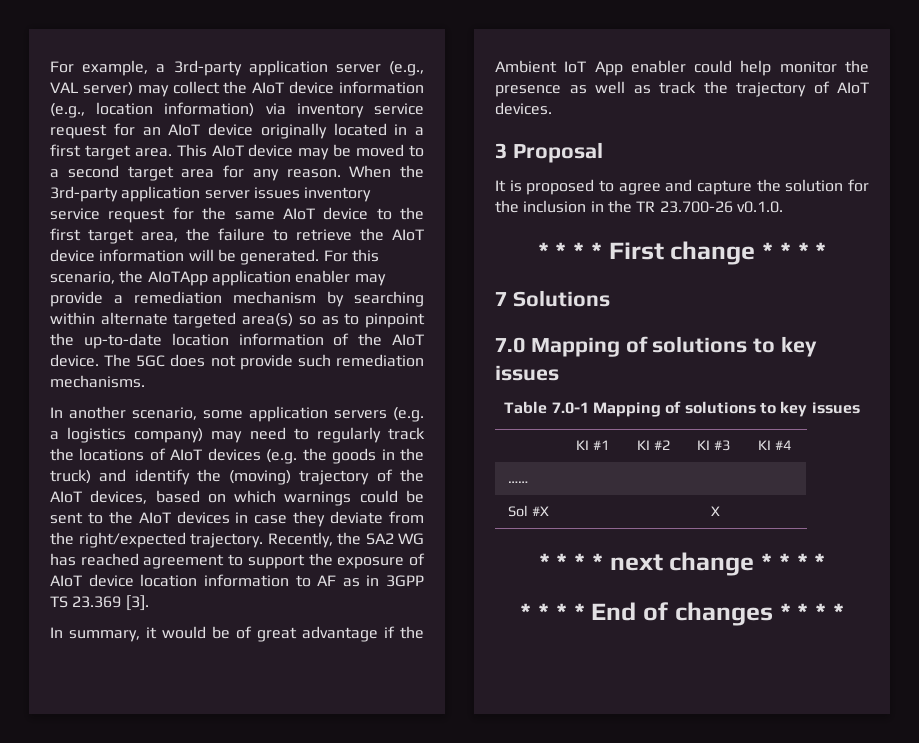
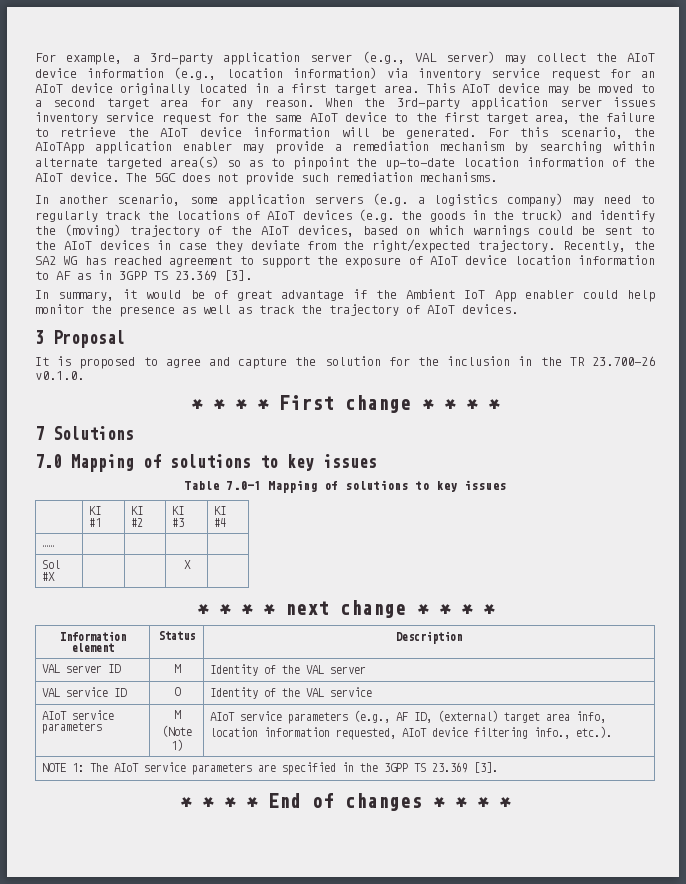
(826, 561) none -> [59,631,126,641] [71,643,114,652] [158,631,195,640] [396,631,463,644] [41,664,121,673] [173,664,181,673] [209,664,366,676] [41,687,127,697] [173,687,181,696] [209,687,372,699] [41,710,114,720] [41,722,102,734] [173,710,181,719] [161,725,192,737] [170,739,183,751] [209,710,606,724] [209,726,612,740] [41,762,498,775] // Information element | Status | Description // VAL server ID | M | Identity of the VAL server // VAL service ID | O | Identity of the VAL service // AIoT service parameters | M // (Note 1) | AIoT service parameters (e.g., AF ID, (external) target area info, location information requested, AIoT device filtering info., etc.). // NOTE 1: The AIoT service parameters are specified in the 3GPP TS 23.369 [3].

